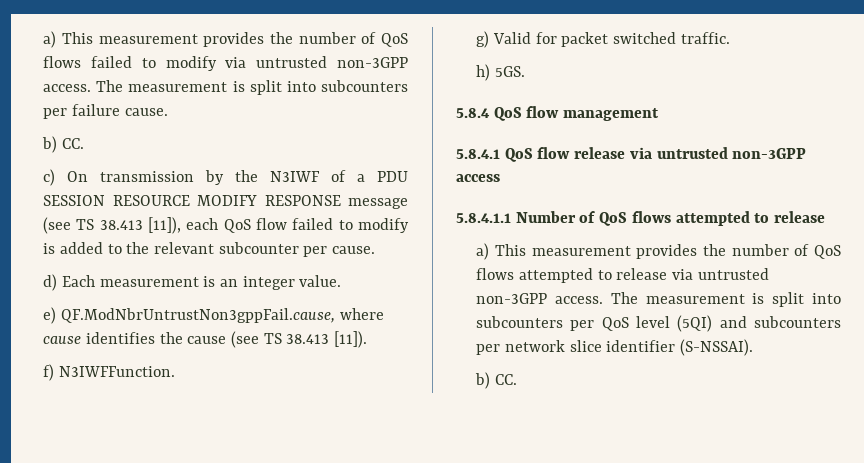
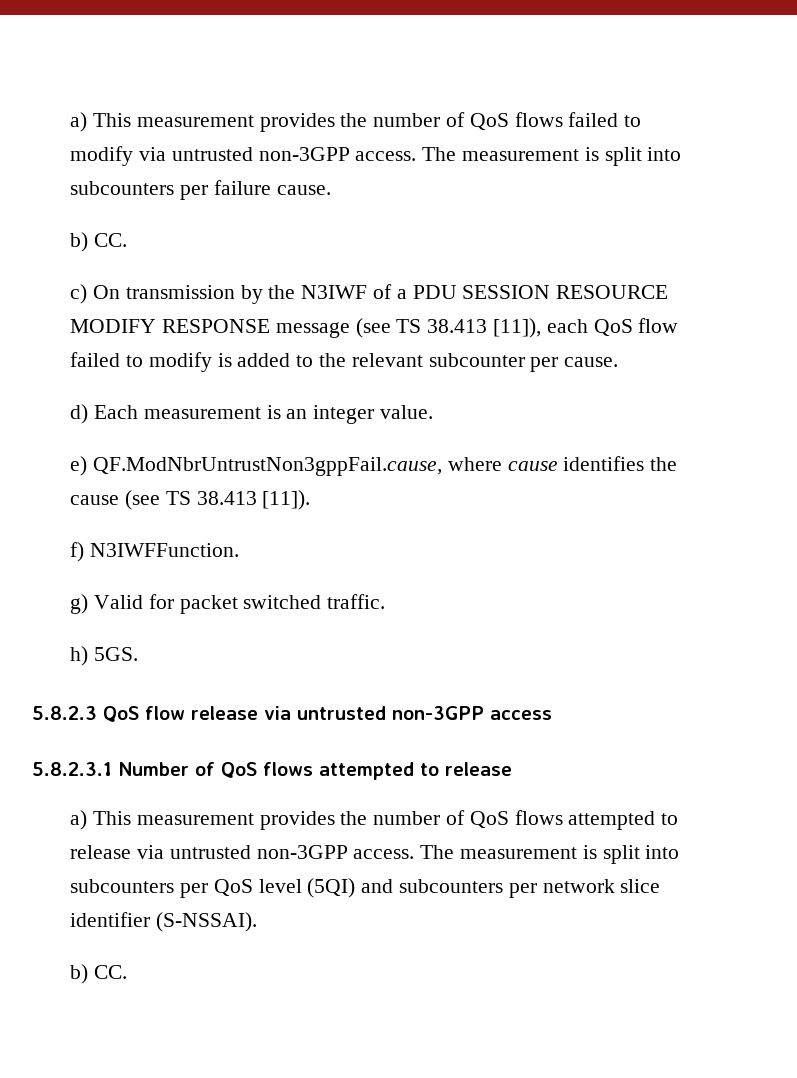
[456,106,660,121] [456,149,500,159] 5.8.4 QoS flow management // 5.8.4.1 -> [32,706,97,720] 5.8.2.3
[456,213,511,223] 5.8.4.1.1 -> [32,762,112,776] 5.8.2.3.1

